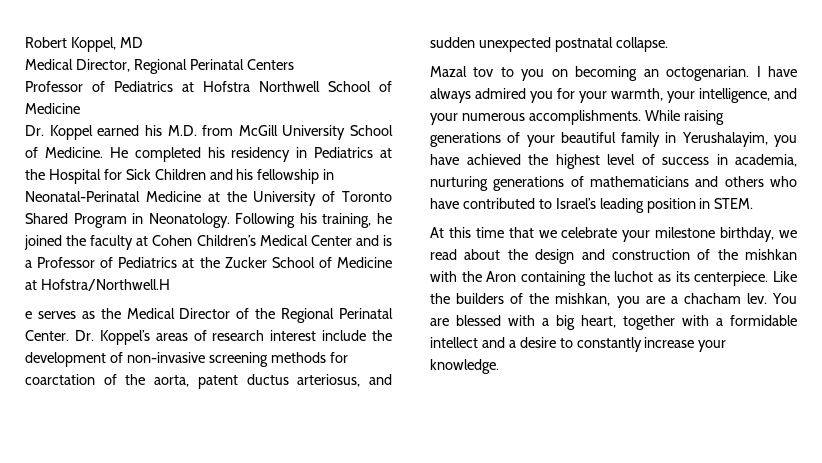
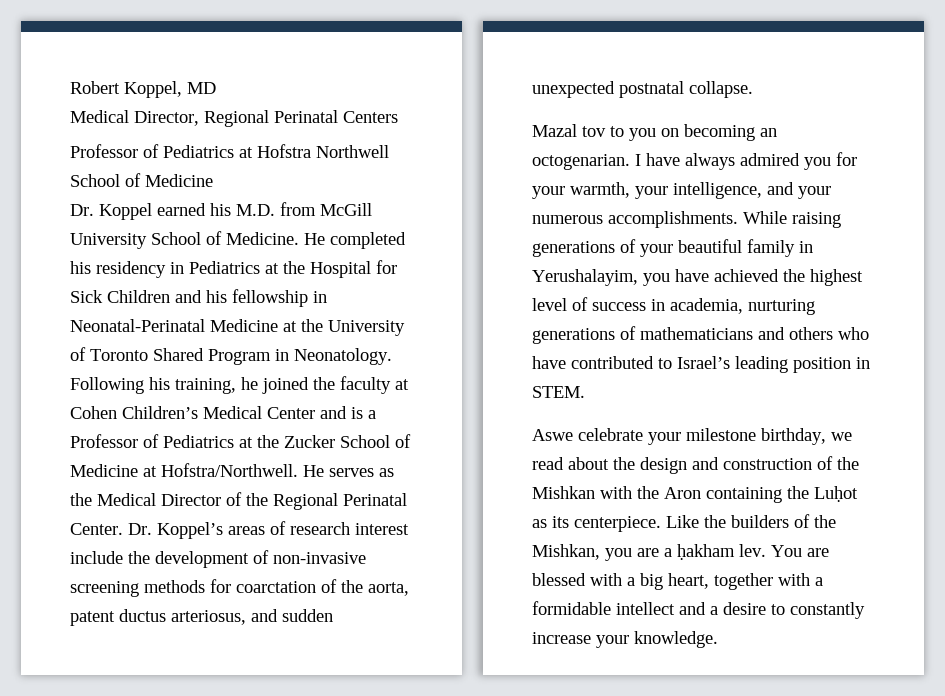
[40,279,170,291] [25,311,32,319] Hofstra/Northwell.H // e -> [161,463,324,477] Hofstra/Northwell. He
[430,227,557,238] At this time that we -> [532,429,573,441] Aswe
[745,249,797,260] mishkan -> [532,486,595,499] Mishkan
[614,271,654,282] luchot -> [814,486,858,502] Luḥot
[555,293,611,306] mishkan, -> [532,544,600,560] Mishkan,
[683,293,741,304] chacham -> [677,544,735,560] ḥakham

